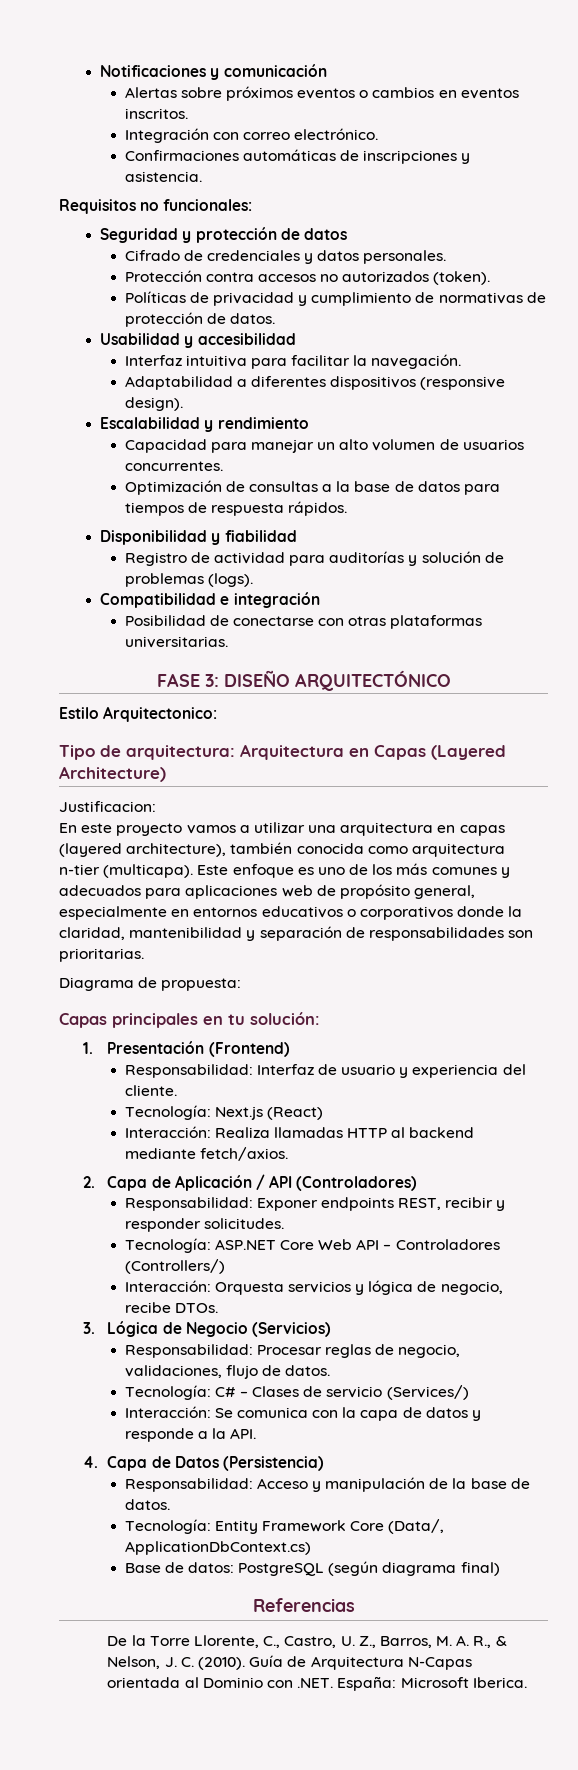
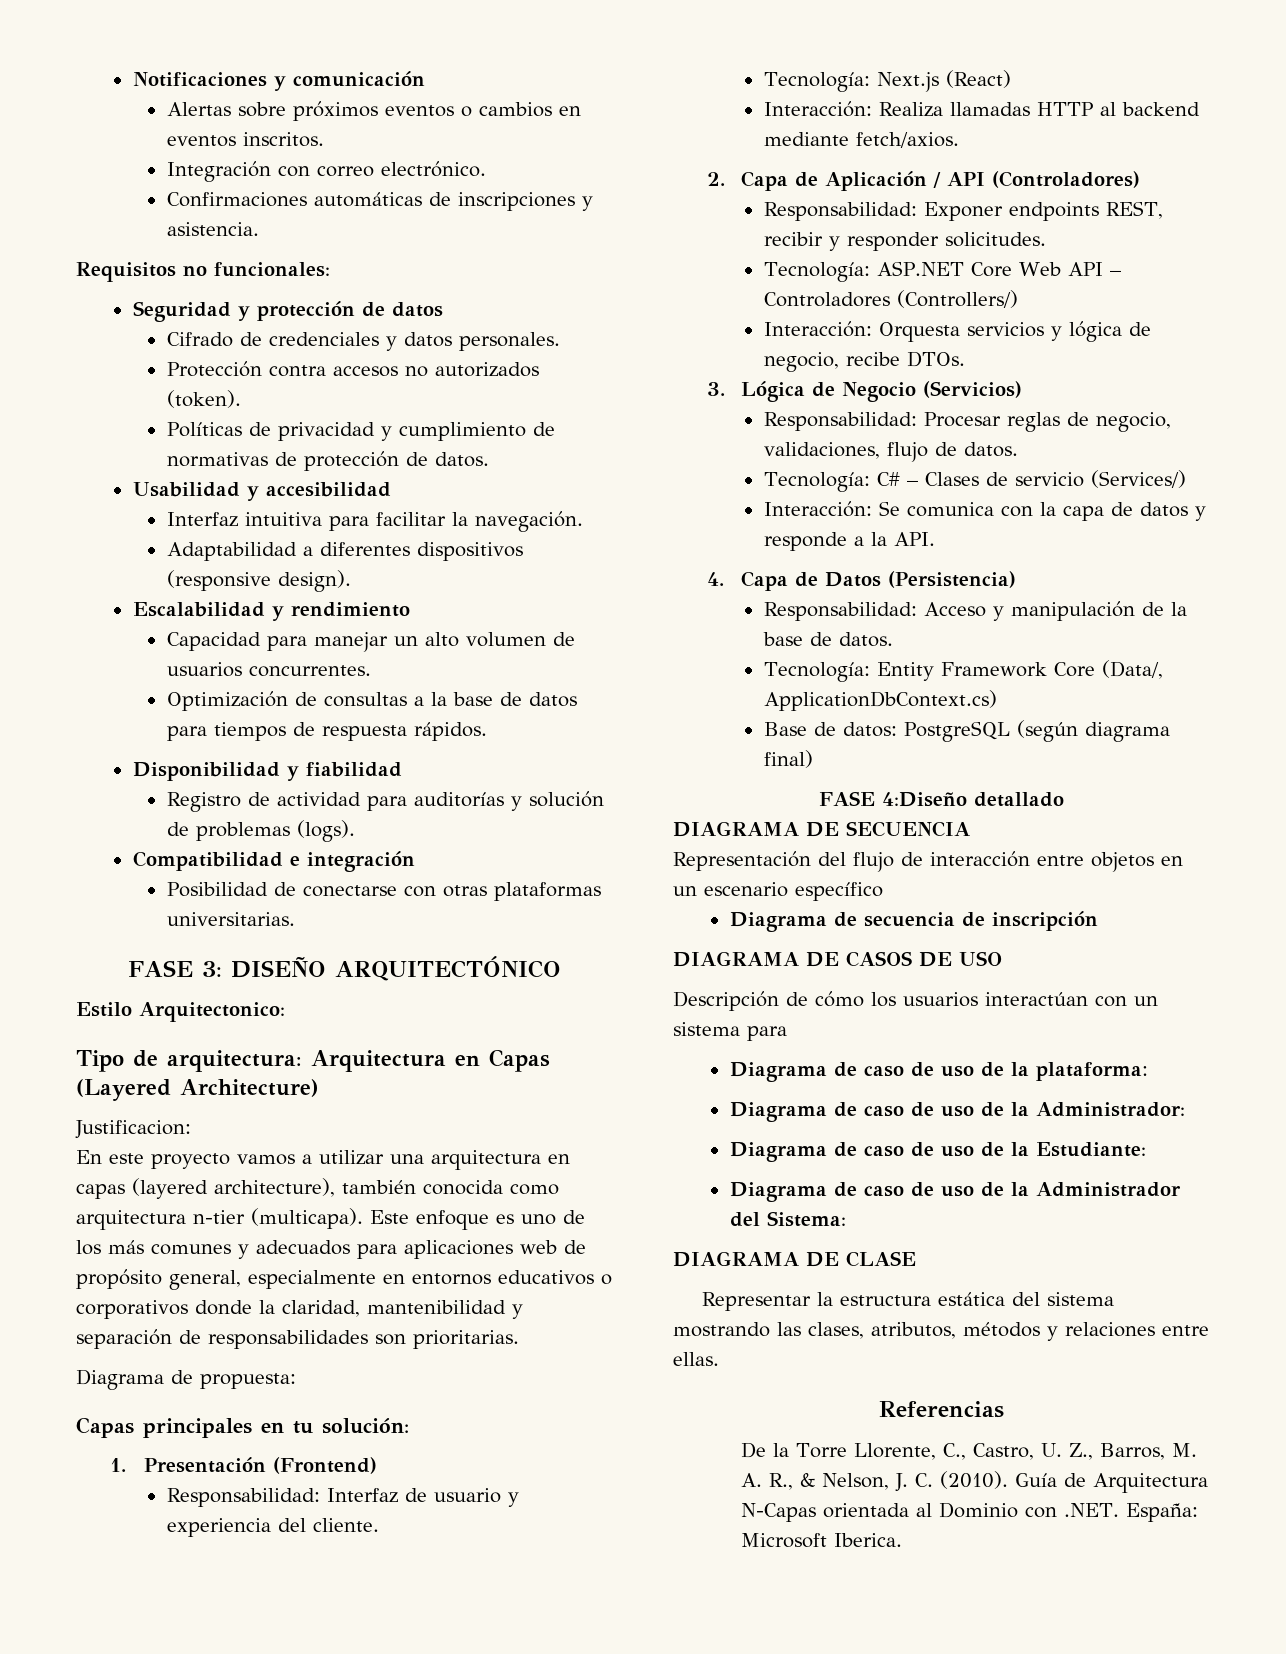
(500, 1569) none -> [819,791,1064,807] [673,821,970,837] [673,851,1183,872] [673,882,883,901] [729,911,1098,932] [673,951,1002,967] [673,991,1158,1011] [673,1022,787,1041] [729,1062,1148,1082] [729,1102,1185,1122] [729,1142,1146,1162] [729,1182,1181,1202] [729,1211,846,1227] [673,1251,916,1267] [702,1292,1115,1311] [673,1322,1209,1341] [673,1352,719,1366] // FASE 4:Diseño detallado // DIAGRAMA DE SECUENCIA // Representación del flujo de interacción entre objetos en un escenario específico // Diagrama de secuencia de inscripción // DIAGRAMA DE CASOS DE USO // Descripción de cómo los usuarios interactúan con un sistema para // Diagrama de caso de uso de la plataforma: // Diagrama de caso de uso de la Administrador: // Diagrama de caso de uso de la Estudiante: // Diagrama de caso de uso de la Administrador del Sistema: // DIAGRAMA DE CLASE // Representar la estructura estática del sistema mostrando las clases, atributos, métodos y relaciones entre ellas.

